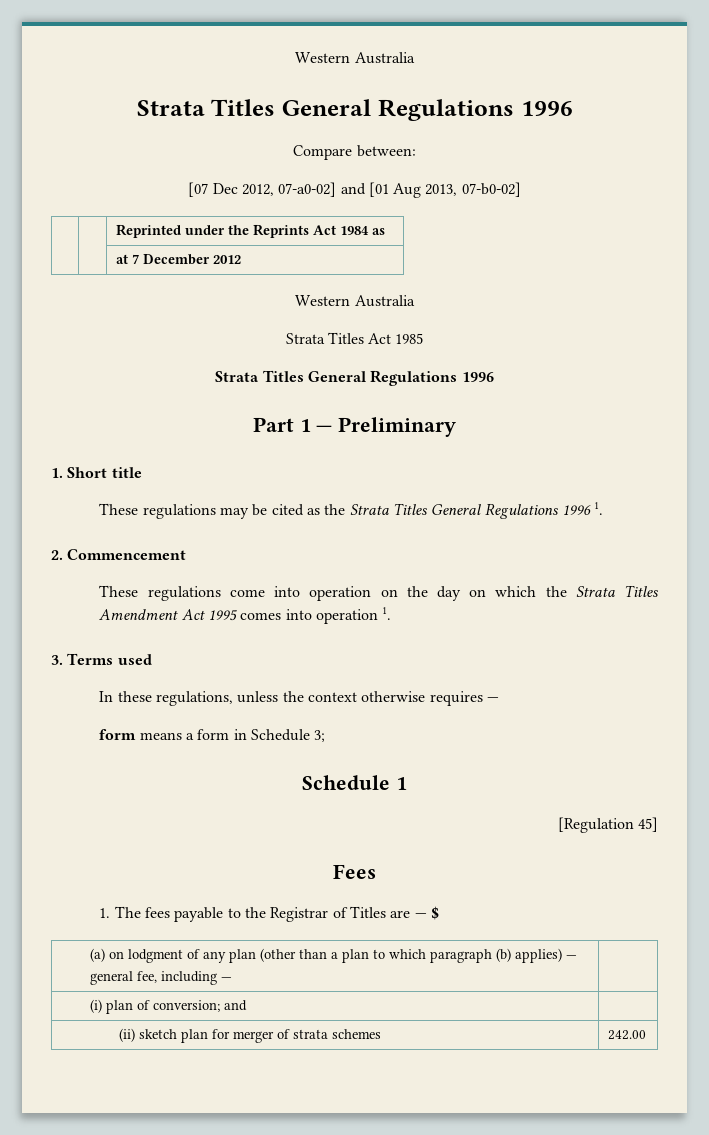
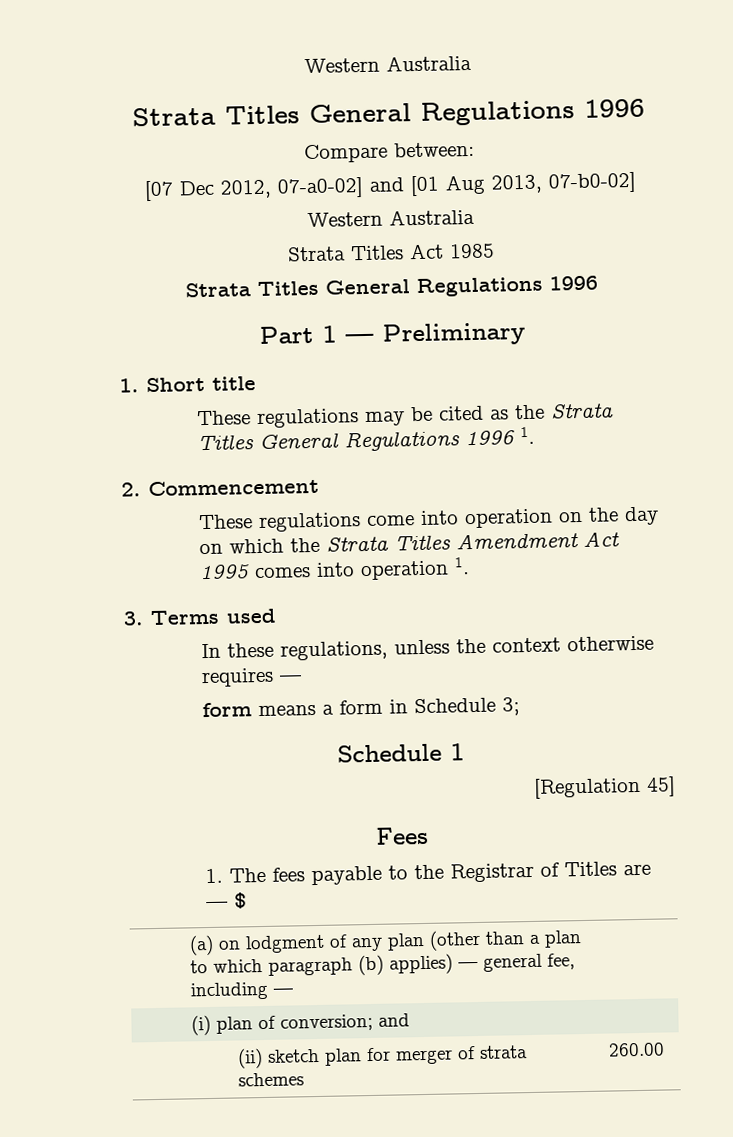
[115,224,385,238] [115,254,241,265] // | | Reprinted under the Reprints Act 1984 as // | | at 7 December 2012 -> (637, 182) none
[607,1030,646,1040] 242.00 -> [608,1042,666,1057] 260.00

